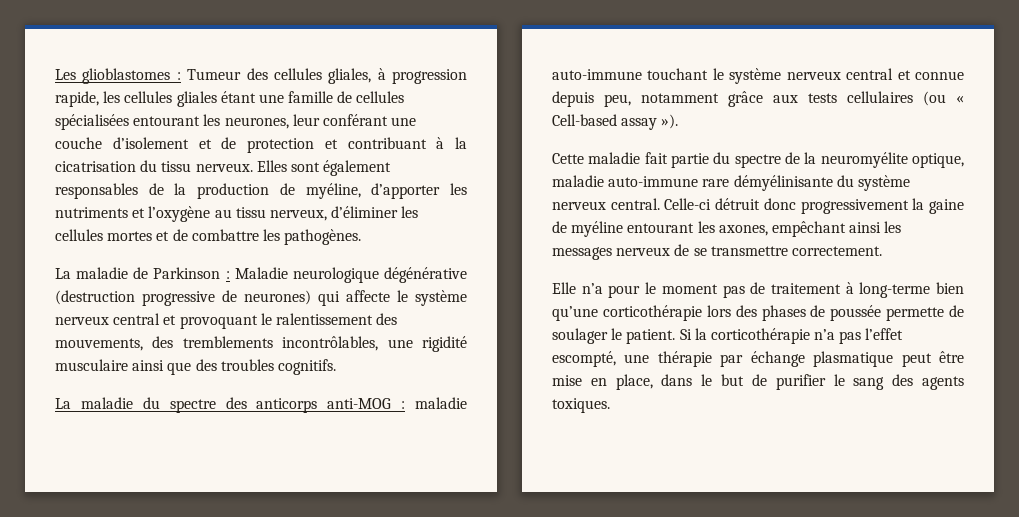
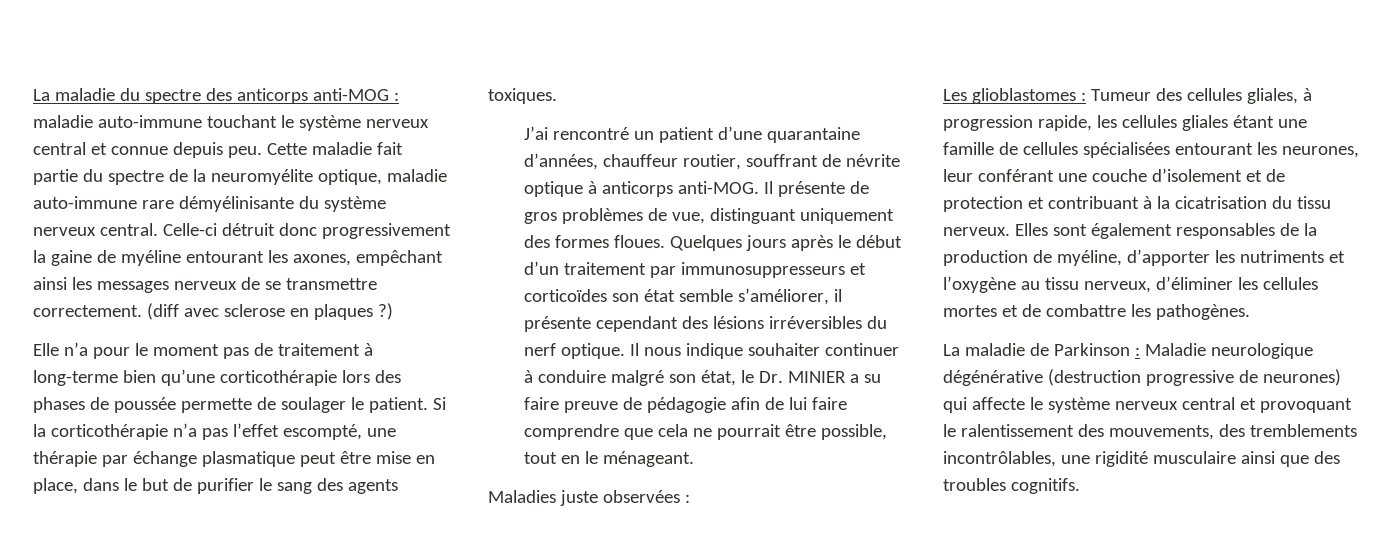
(55, 74) none -> [33,88,399,104] [33,115,429,131] [33,142,403,158] [33,169,447,185] [33,196,386,212] [33,223,451,239] [33,250,443,266] [33,277,377,293] [33,303,393,320] [33,342,373,359] [33,369,401,386] [33,397,446,413] [33,423,396,440] [33,451,435,467] [33,478,398,494] [488,88,557,104] [524,126,861,143] [524,153,901,170] [524,181,870,197] [524,208,895,224] [524,235,903,251] [524,261,867,278] [524,288,843,305] [524,316,888,332] [524,343,900,359] [524,370,882,386] [524,397,848,413] [524,424,888,440] [524,451,695,467] [488,490,690,506] La maladie du spectre des anticorps anti-MOG : maladie auto-immune touchant le système nerveux central et connue depuis peu. Cette maladie fait partie du spectre de la neuromyélite optique, maladie auto-immune rare démyélinisante du système nerveux central. Celle-ci détruit donc progressivement la gaine de myéline entourant les axones, empêchant ainsi les messages nerveux de se transmettre correctement. (diff avec sclerose en plaques ?) // Elle n’a pour le moment pas de traitement à long-terme bien qu’une corticothérapie lors des phases de poussée permette de soulager le patient. Si la corticothérapie n’a pas l’effet escompté, une thérapie par échange plasmatique peut être mise en place, dans le but de purifier le sang des agents toxiques. // J’ai rencontré un patient d’une quarantaine d’années, chauffeur routier, souffrant de névrite optique à anticorps anti-MOG. Il présente de gros problèmes de vue, distinguant uniquement des formes floues. Quelques jours après le début d’un traitement par immunosuppresseurs et corticoïdes son état semble s’améliorer, il présente cependant des lésions irréversibles du nerf optique. Il nous indique souhaiter continuer à conduire malgré son état, le Dr. MINIER a su faire preuve de pédagogie afin de lui faire comprendre que cela ne pourrait être possible, tout en le ménageant. // Maladies juste observées : //
[55,397,467,413] [552,68,964,84] [552,91,964,107] [552,114,679,130] [552,152,964,168] [552,175,910,191] [552,198,964,214] [552,221,902,237] [552,244,882,260] [552,282,964,298] [552,305,964,321] [552,328,904,344] [552,351,964,367] [552,374,964,390] [552,398,610,413] // La maladie du spectre des anticorps anti-MOG : maladie auto-immune touchant le système nerveux central et connue depuis peu, notamment grâce aux tests cellulaires (ou « Cell-based assay »). // Cette maladie fait partie du spectre de la neuromyélite optique, maladie auto-immune rare démyélinisante du système nerveux central. Celle-ci détruit donc progressivement la gaine de myéline entourant les axones, empêchant ainsi les messages nerveux de se transmettre correctement. // Elle n’a pour le moment pas de traitement à long-terme bien qu’une corticothérapie lors des phases de poussée permette de soulager le patient. Si la corticothérapie n’a pas l’effet escompté, une thérapie par échange plasmatique peut être mise en place, dans le but de purifier le sang des agents toxiques. -> (1080, 486) none

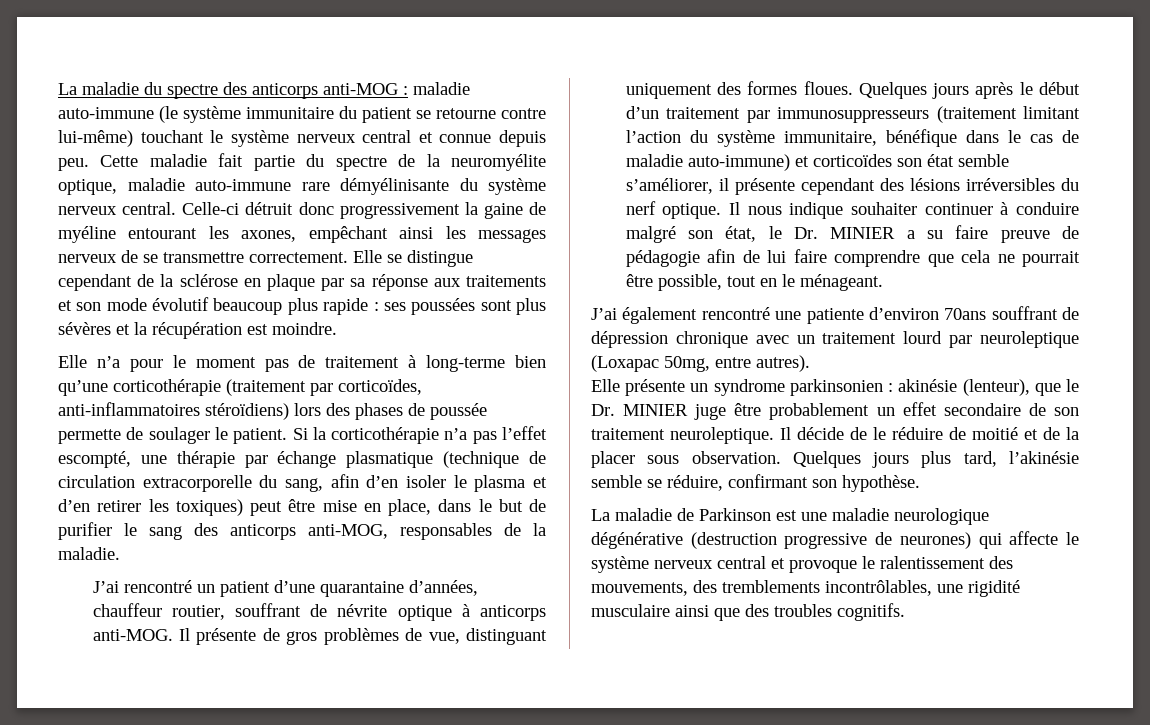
(202, 121) none -> [159,106,546,123] [58,130,133,147] (le système immunitaire du patient se retourne contre lui-même)
[146,303,393,320] (diff avec sclerose en plaques ?) -> [353,250,473,267] [58,274,546,291] [58,297,546,315] [58,322,337,339] Elle se distingue cependant de la sclérose en plaque par sa réponse aux traitements et son mode évolutif beaucoup plus rapide : ses poussées sont plus sévères et la récupération est moindre.
(337, 378) none -> [226,379,422,396] [58,402,289,420] (traitement par corticoïdes, anti-inflammatoires stéroïdiens)
(295, 459) none -> [443,451,546,468] [58,474,548,492] [58,499,243,516] (technique de circulation extracorporelle du sang, afin d’en isoler le plasma et d’en retirer les toxiques)
[347,479,398,494] [488,88,557,104] agents toxiques. -> [230,523,546,540] [58,547,120,560] anticorps anti-MOG, responsables de la maladie.
(846, 270) none -> [936,106,1080,123] [625,129,1079,147] [625,154,790,171] (traitement limitant l’action du système immunitaire, bénéfique dans le cas de maladie auto-immune)
[488,490,690,506] [943,88,1312,104] [943,115,1307,131] [943,142,1359,158] [943,168,1285,182] [943,196,1331,212] [943,223,1317,239] [943,249,1345,266] [943,276,1318,293] [943,304,1250,320] Maladies juste observées : // Les glioblastomes : Tumeur des cellules gliales, à progression rapide, les cellules gliales étant une famille de cellules spécialisées entourant les neurones, leur conférant une couche d’isolement et de protection et contribuant à la cicatrisation du tissu nerveux. Elles sont également responsables de la production de myéline, d’apporter les nutriments et l’oxygène au tissu nerveux, d’éliminer les cellules mortes et de combattre les pathogènes. -> [591,306,1079,324] [591,331,1079,348] [591,355,810,372] [591,379,1079,396] [591,402,1079,420] [591,427,1079,444] [591,451,1079,468] [591,474,920,492] J’ai également rencontré une patiente d’environ 70ans souffrant de dépression chronique avec un traitement lourd par neuroleptique (Loxapac 50mg, entre autres). // Elle présente un syndrome parkinsonien : akinésie (lenteur), que le Dr. MINIER juge être probablement un effet secondaire de son traitement neuroleptique. Il décide de le réduire de moitié et de la placer sous observation. Quelques jours plus tard, l’akinésie semble se réduire, confirmant son hypothèse.
[1134,343,1206,356] : Maladie -> [776,508,889,521] est une maladie
[1259,398,1352,413] provoquant -> [789,560,857,573] provoque

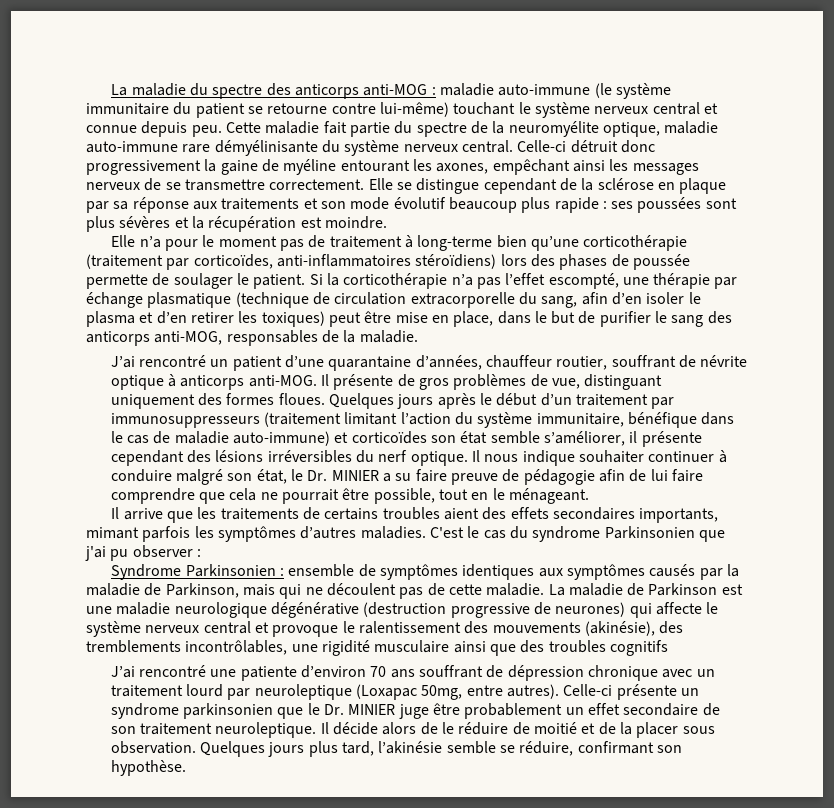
[591,306,1079,324] [591,331,1079,348] [591,355,810,372] [591,379,1079,396] [591,402,1079,420] [591,427,1079,444] [591,451,1079,468] [591,474,920,492] J’ai également rencontré une patiente d’environ 70ans souffrant de dépression chronique avec un traitement lourd par neuroleptique (Loxapac 50mg, entre autres). // Elle présente un syndrome parkinsonien : akinésie (lenteur), que le Dr. MINIER juge être probablement un effet secondaire de son traitement neuroleptique. Il décide de le réduire de moitié et de la placer sous observation. Quelques jours plus tard, l’akinésie semble se réduire, confirmant son hypothèse. // -> [111,507,719,523] [86,526,725,542] [85,545,201,561] [111,564,739,580] [86,583,545,599] Il arrive que les traitements de certains troubles aient des effets secondaires importants, mimant parfois les symptômes d’autres maladies. C'est le cas du syndrome Parkinsonien que j'ai pu observer : // Syndrome Parkinsonien : ensemble de symptômes identiques aux symptômes causés par la maladie de Parkinson, mais qui ne découlent pas de cette maladie.
[591,582,688,596] mouvements, -> [492,621,655,636] mouvements (akinésie),
[837,603,905,621] cognitifs. -> [609,640,668,656] [110,665,715,681] [110,684,699,700] [110,703,720,719] [110,722,715,738] [110,741,682,757] [110,760,186,776] cognitifs // J’ai rencontré une patiente d’environ 70 ans souffrant de dépression chronique avec un traitement lourd par neuroleptique (Loxapac 50mg, entre autres). Celle-ci présente un syndrome parkinsonien que le Dr. MINIER juge être probablement un effet secondaire de son traitement neuroleptique. Il décide alors de le réduire de moitié et de la placer sous observation. Quelques jours plus tard, l’akinésie semble se réduire, confirmant son hypothèse.

